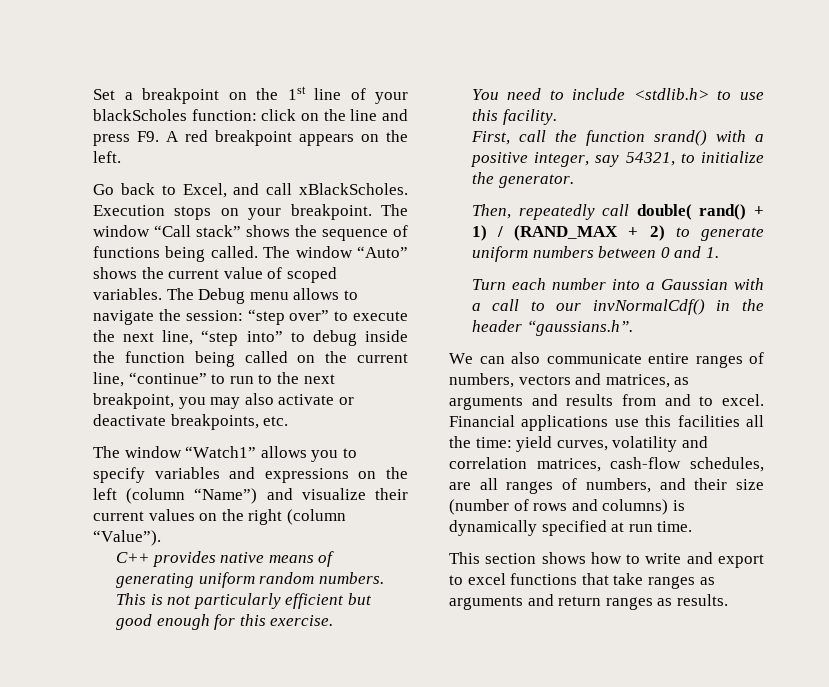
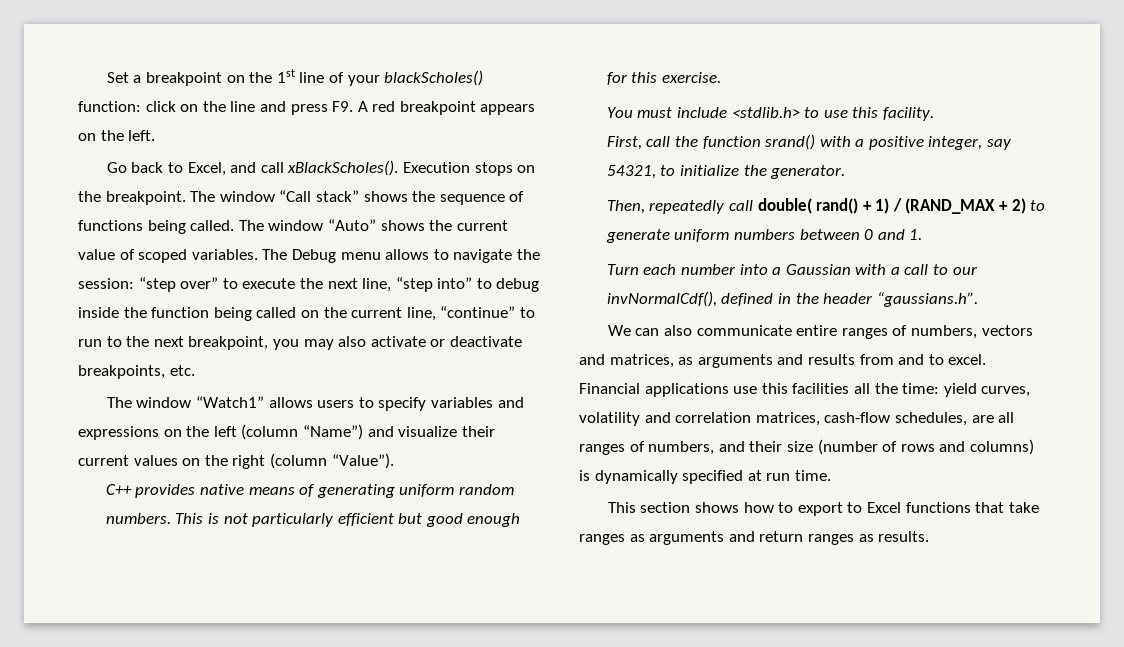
[93,109,187,121] blackScholes -> [384,70,484,86] blackScholes()
[299,183,408,195] xBlackScholes. -> [287,160,399,176] xBlackScholes().
[248,208,282,220] your -> [78,191,101,202] the
[311,450,339,462] you -> [317,400,355,408] users
[507,88,564,100] need to -> [637,107,673,118] must
[592,299,705,315] invNormalCdf() -> [606,291,774,307] invNormalCdf(), defined
[645,552,713,564] write and -> (794, 507) none
[467,573,506,585] excel -> [866,502,901,513] Excel

